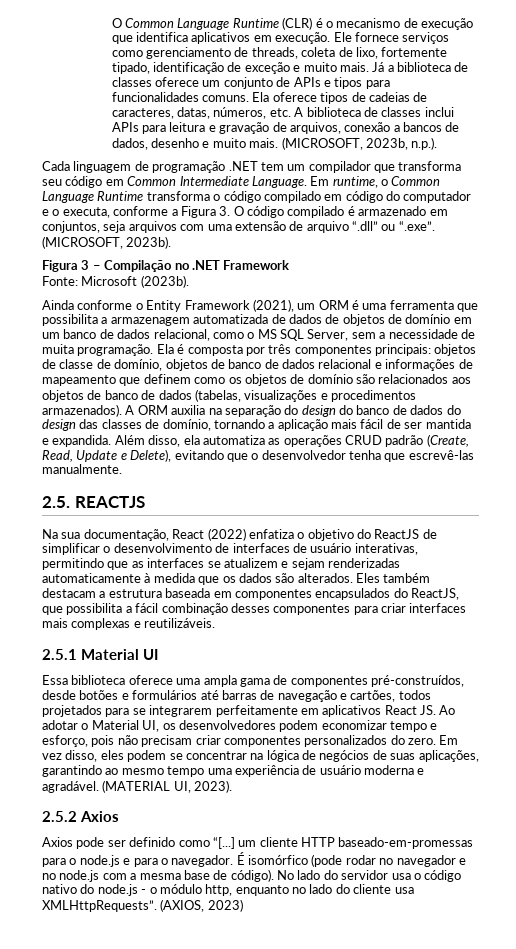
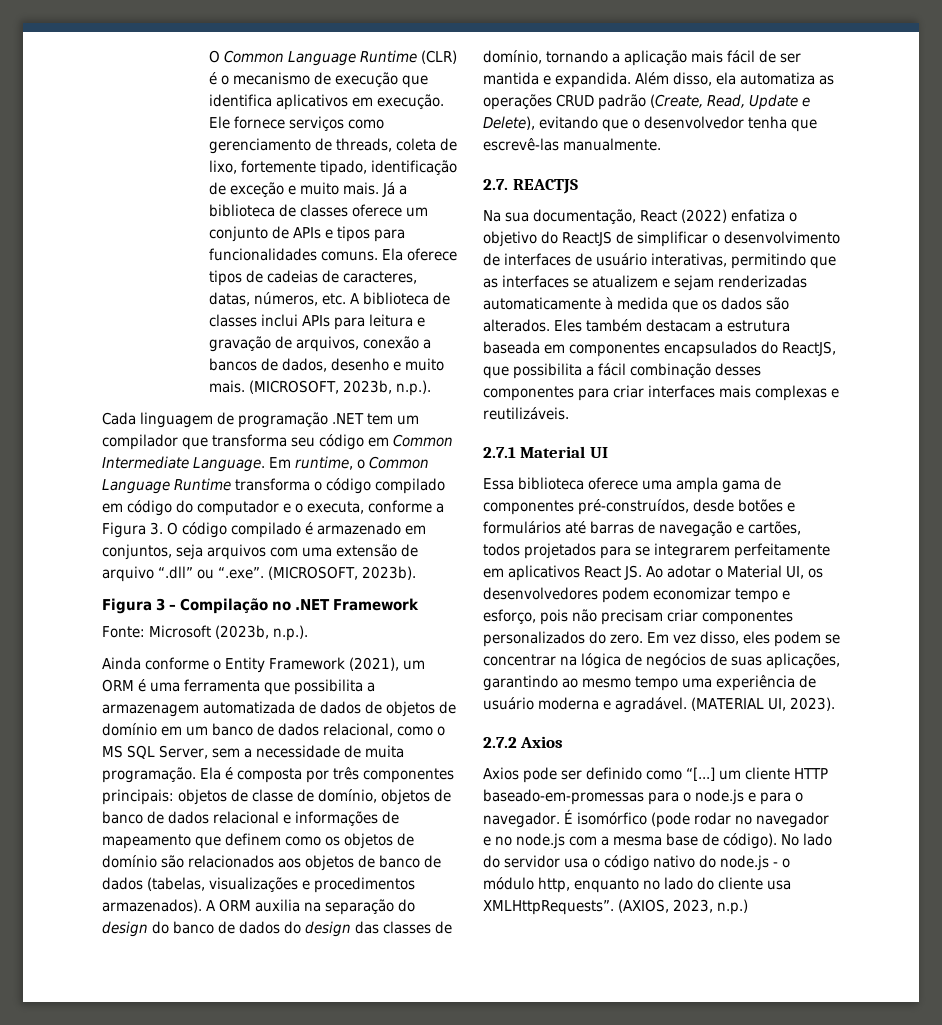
[140,275,189,288] (2023b). -> [215,625,308,641] (2023b, n.p.).
[42,496,70,508] 2.5. -> [483,179,508,190] 2.7.
[42,649,77,660] 2.5.1 -> [483,447,516,458] 2.7.1
[42,811,77,822] 2.5.2 -> [483,737,517,748] 2.7.2
[207,899,243,912] 2023) -> [673,899,748,915] 2023, n.p.)

